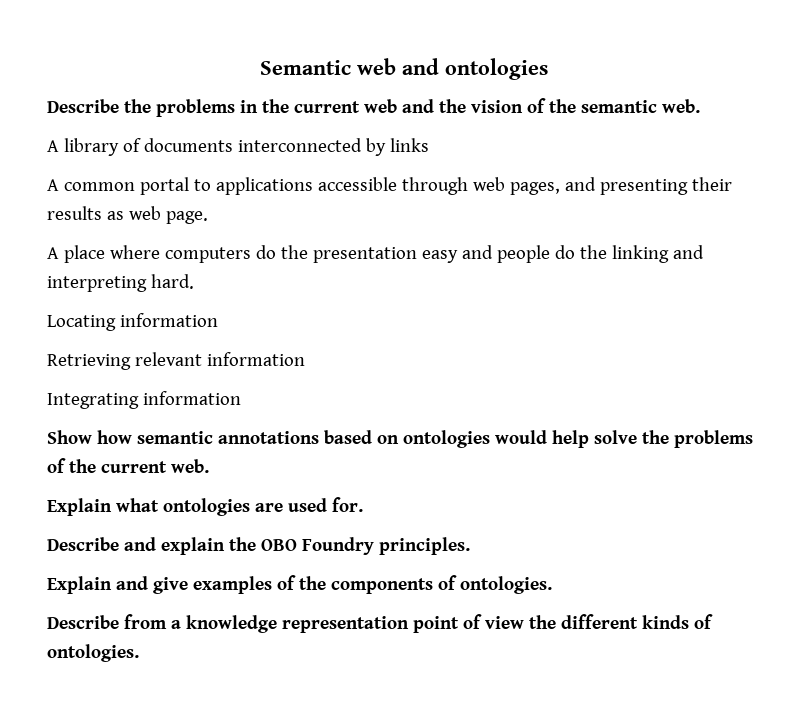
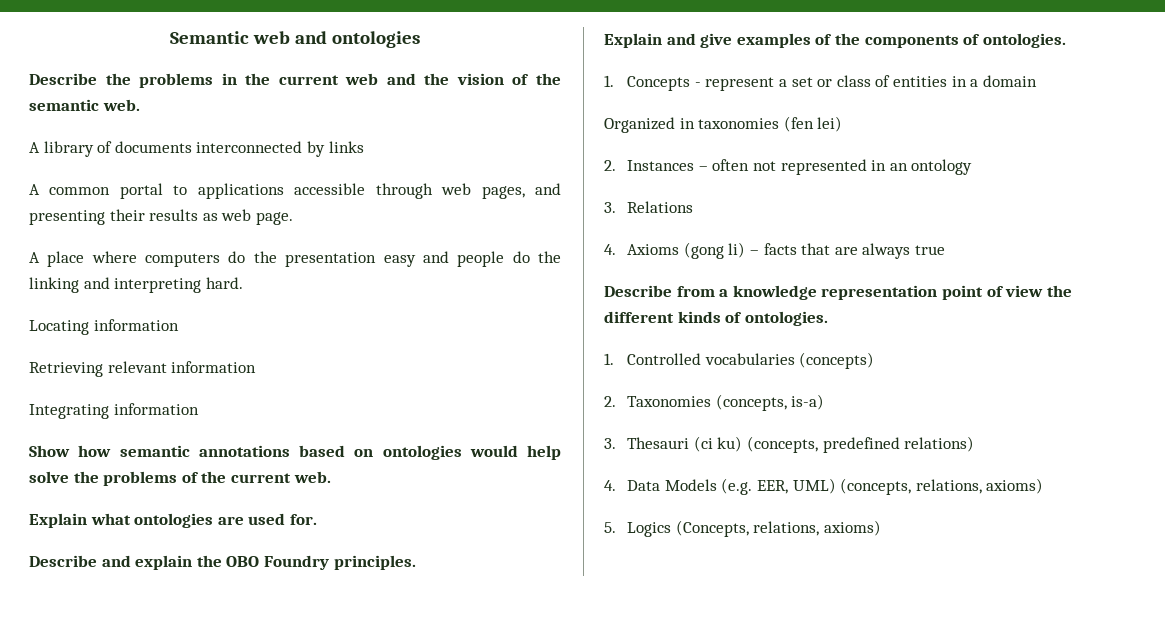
(552, 585) none -> [604,75,1037,91] [604,116,843,133] [604,159,973,175] [604,201,694,213] [604,242,945,259] // 1. Concepts - represent a set or class of entities in a domain // Organized in taxonomies (fen lei) // 2. Instances – often not represented in an ontology // 3. Relations // 4. Axioms (gong li) – facts that are always true
(139, 653) none -> [604,352,875,369] [604,394,825,411] [604,436,975,453] [604,478,1044,495] [604,520,881,537] // 1. Controlled vocabularies (concepts) // 2. Taxonomies (concepts, is-a) // 3. Thesauri (ci ku) (concepts, predefined relations) // 4. Data Models (e.g. EER, UML) (concepts, relations, axioms) // 5. Logics (Concepts, relations, axioms)

